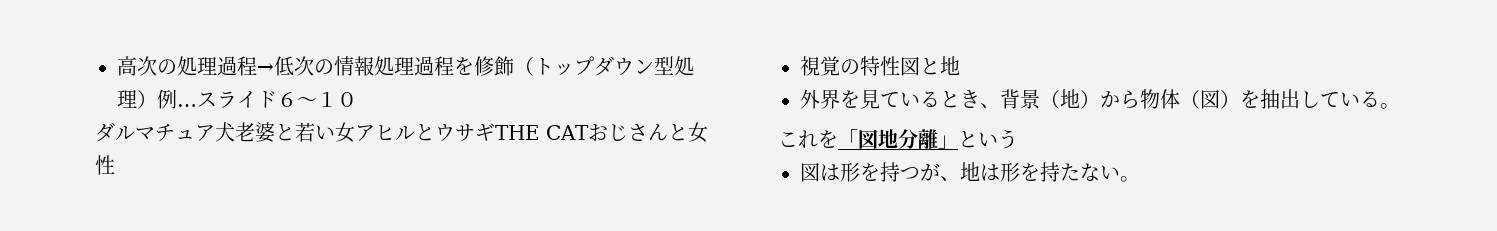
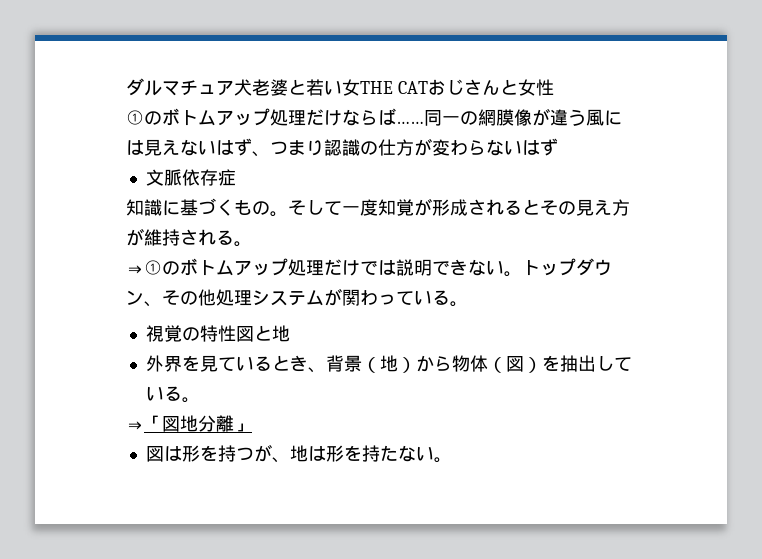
[117,56,694,76] [117,89,357,109] 高次の処理過程→低次の情報処理過程を修飾（トップダウン型処理）例…スライド６～１０ // -> (126, 87) none
[355,123,495,142] アヒルとウサギ -> (360, 87) none
(115, 165) none -> [126,108,622,126] [126,138,558,157] [145,169,236,186] [126,198,630,217] [126,228,252,247] [126,258,612,277] [126,288,468,307] // ①のボトムアップ処理だけならば……同一の網膜像が違う風には見えないはず、つまり認識の仕方が変わらないはず // 文脈依存症 // 知識に基づくもの。そして一度知覚が形成されるとその見え方が維持される。 // ⇒①のボトムアップ処理だけでは説明できない。トップダウン、その他処理システムが関わっている。
[778,130,838,149] これを -> [126,421,144,430] ⇒
[958,129,1018,149] という -> (252, 427) none

